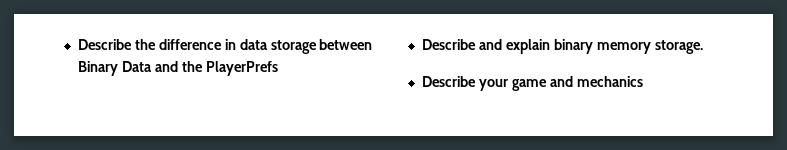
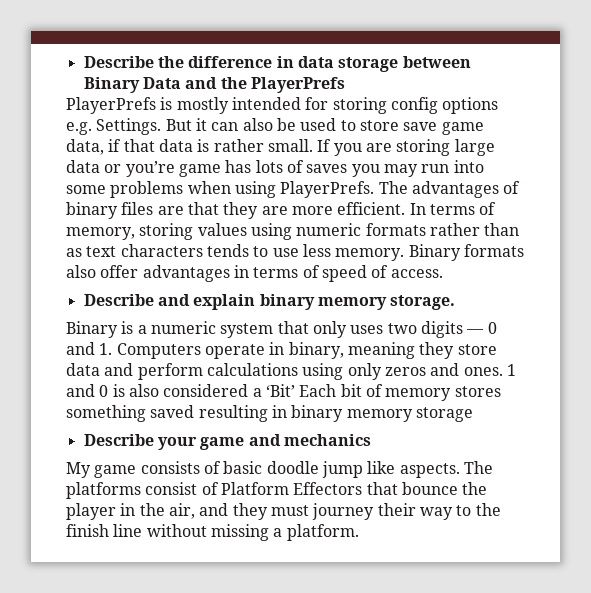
(278, 68) none -> [66,97,499,114] [66,118,484,135] [66,139,495,156] [66,160,484,177] [66,181,521,198] [66,202,497,219] [66,223,520,240] [66,244,524,261] [66,265,443,282] // PlayerPrefs is mostly intended for storing config options e.g. Settings. But it can also be used to store save game data, if that data is rather small. If you are storing large data or you’re game has lots of saves you may run into some problems when using PlayerPrefs. The advantages of binary files are that they are more efficient. In terms of memory, storing values using numeric formats rather than as text characters tends to use less memory. Binary formats also offer advantages in terms of speed of access.
(703, 47) none -> [66,321,497,338] [66,342,497,359] [66,363,516,380] [66,384,501,401] [66,405,473,422] // Binary is a numeric system that only uses two digits — 0 and 1. Computers operate in binary, meaning they store data and perform calculations using only zeros and ones. 1 and 0 is also considered a ‘Bit’ Each bit of memory stores something saved resulting in binary memory storage
(643, 81) none -> [66,461,493,478] [66,482,488,499] [66,503,501,520] [66,524,359,541] // My game consists of basic doodle jump like aspects. The platforms consist of Platform Effectors that bounce the player in the air, and they must journey their way to the finish line without missing a platform.

